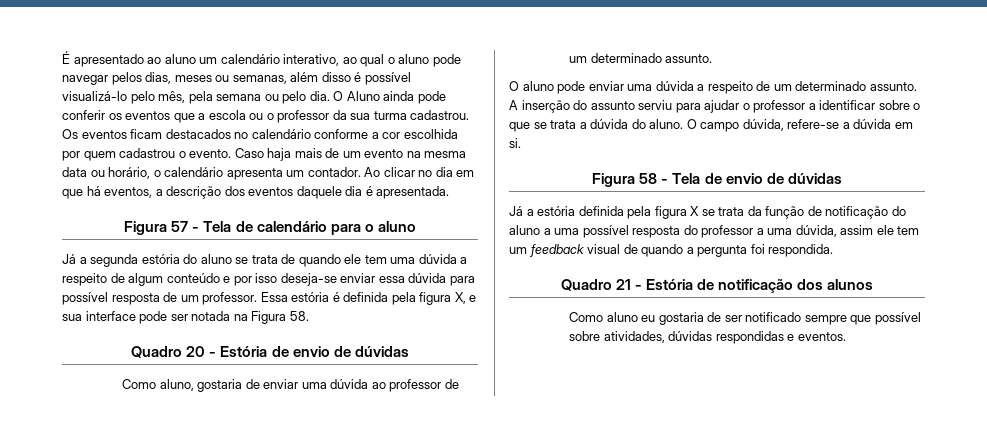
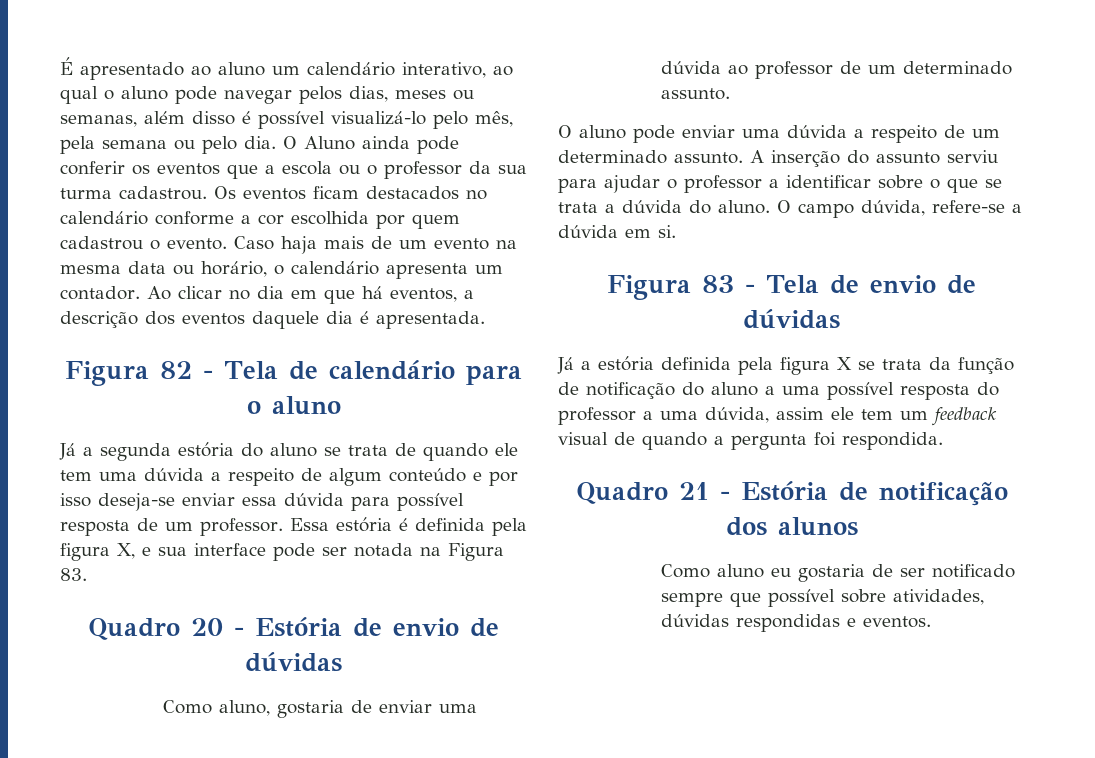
[171,221,189,232] 57 -> [160,361,193,379] 82
[289,311,309,321] 58. -> [60,568,87,581] 83.
[639,173,658,184] 58 -> [701,275,734,293] 83

